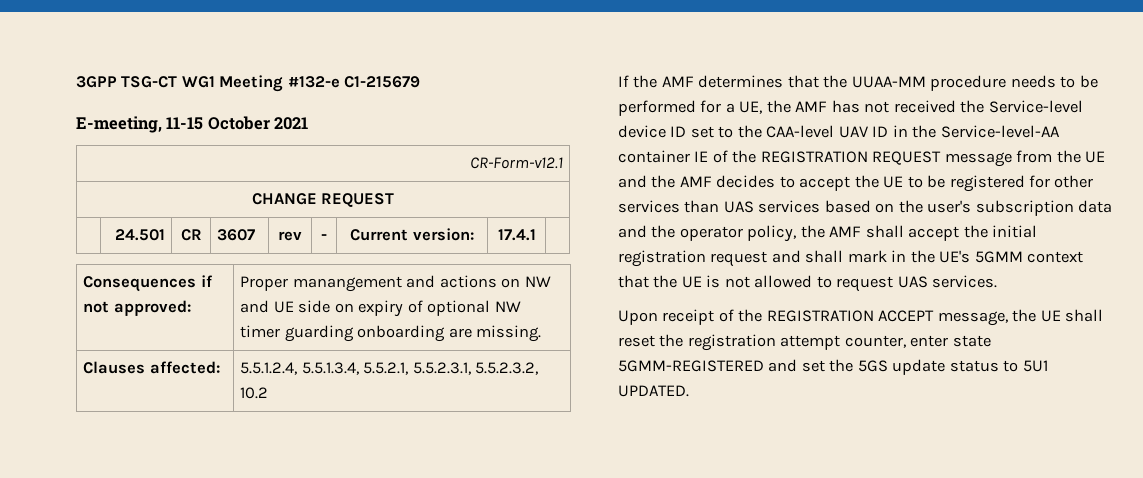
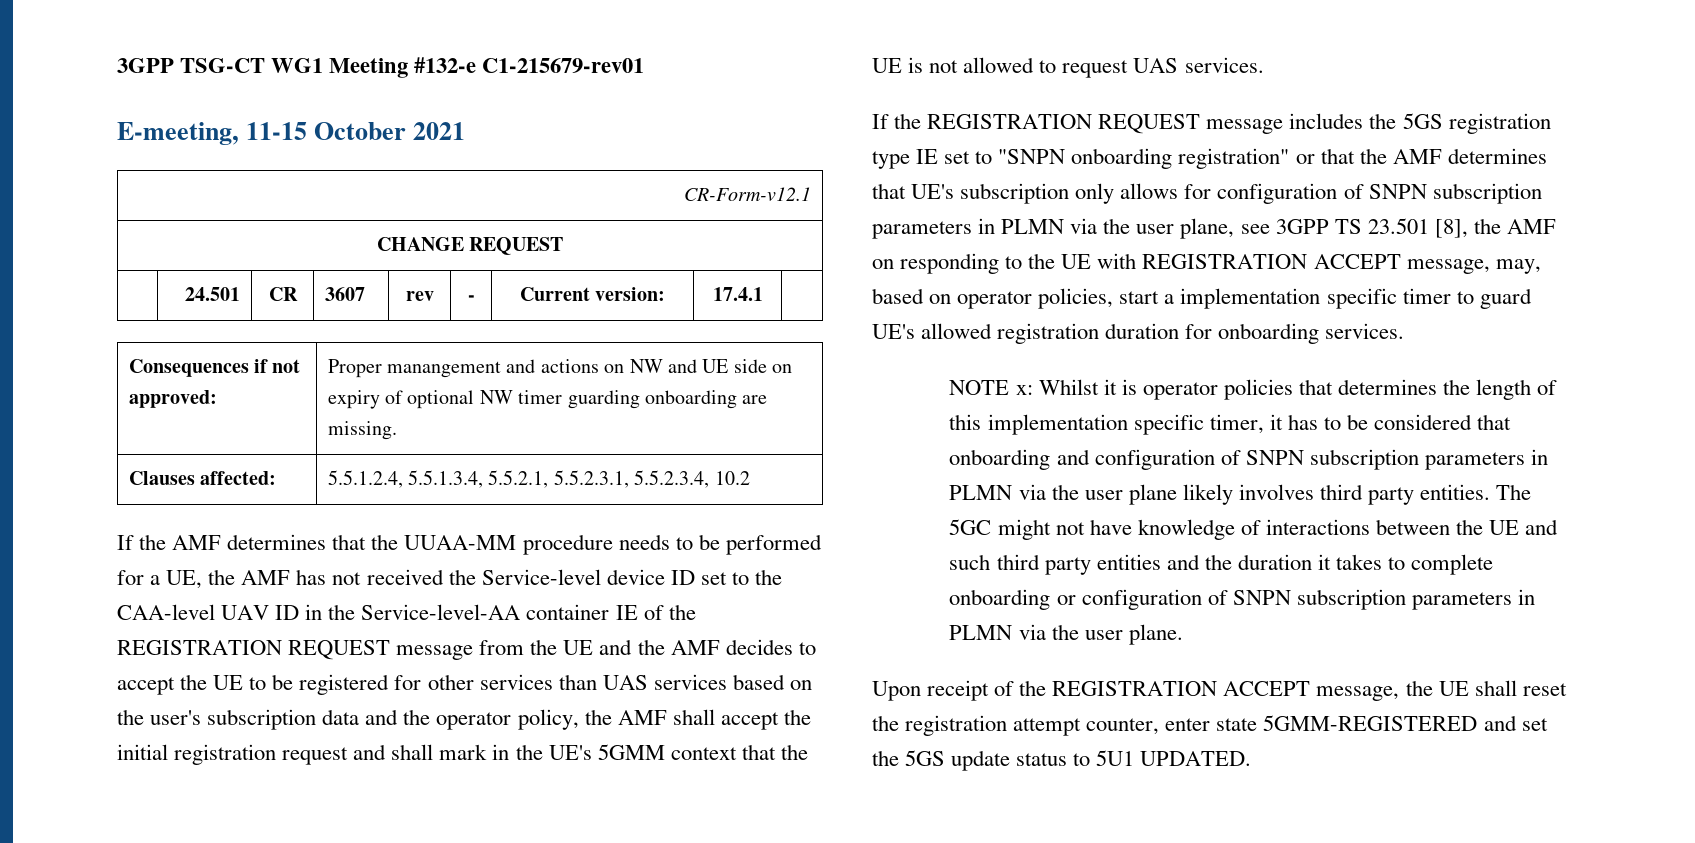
[344,76,421,88] C1-215679 -> [482,58,645,73] C1-215679-rev01
[475,362,539,375] 5.5.2.3.2, -> [634,470,710,488] 5.5.2.3.4,
(998, 281) none -> [872,113,1551,134] [872,148,1547,169] [872,183,1542,204] [872,218,1556,239] [872,253,1541,274] [872,288,1532,309] [872,323,1405,344] [949,379,1558,400] [949,414,1512,435] [949,449,1549,470] [949,484,1532,505] [949,519,1559,540] [949,554,1494,575] [949,589,1536,610] [949,624,1183,645] // If the REGISTRATION REQUEST message includes the 5GS registration type IE set to "SNPN onboarding registration" or that the AMF determines that UE's subscription only allows for configuration of SNPN subscription parameters in PLMN via the user plane, see 3GPP TS 23.501 [8], the AMF on responding to the UE with REGISTRATION ACCEPT message, may, based on operator policies, start a implementation specific timer to guard UE's allowed registration duration for onboarding services. // NOTE x: Whilst it is operator policies that determines the length of this implementation specific timer, it has to be considered that onboarding and configuration of SNPN subscription parameters in PLMN via the user plane likely involves third party entities. The 5GC might not have knowledge of interactions between the UE and such third party entities and the duration it takes to complete onboarding or configuration of SNPN subscription parameters in PLMN via the user plane.

